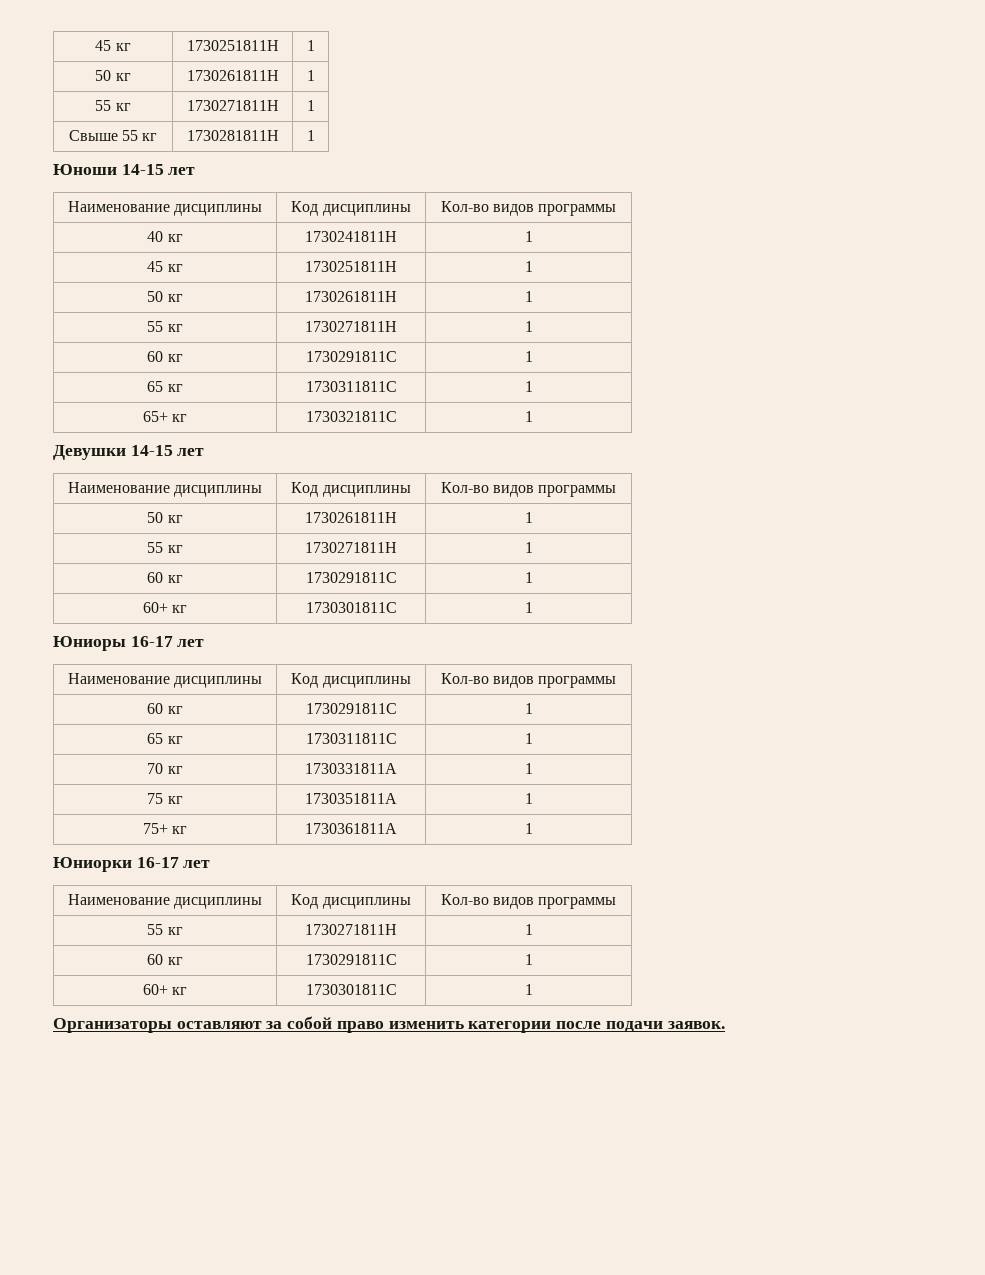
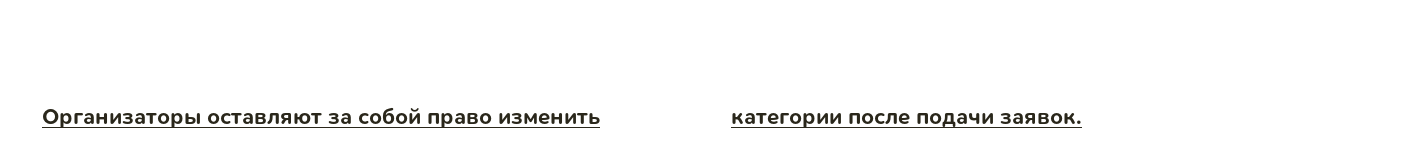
[95,40,131,51] [186,40,279,51] [306,40,315,51] [95,70,131,81] [186,70,279,81] [306,70,315,81] [95,100,131,111] [186,100,279,111] [306,100,315,111] [68,130,158,141] [186,130,279,141] [306,130,315,141] [53,164,196,175] [67,201,263,216] [291,201,411,216] [440,201,617,216] [147,231,183,242] [305,231,397,242] [524,231,533,242] [147,261,183,272] [305,261,397,272] [524,261,533,272] [147,291,183,302] [305,291,397,302] [524,291,533,302] [147,321,183,332] [305,321,397,332] [524,321,533,332] [147,351,183,362] [305,351,397,362] [524,351,533,362] [147,381,183,392] [305,381,397,392] [524,381,533,392] [142,411,188,422] [305,411,397,422] [524,411,533,422] [53,445,205,460] [67,482,263,497] [291,482,411,497] [440,482,617,497] [147,512,183,523] [305,512,397,523] [524,512,533,523] [147,542,183,553] [305,542,397,553] [524,542,533,553] [147,572,183,583] [305,572,397,583] [524,572,533,583] [142,602,188,613] [305,602,397,613] [524,602,533,613] [53,636,205,651] [67,673,263,688] [291,673,411,688] [440,673,617,688] [147,703,183,714] [305,703,397,714] [524,703,533,714] [147,733,183,744] [305,733,397,744] [524,733,533,744] [147,763,183,774] [305,763,397,774] [524,763,533,774] [147,793,183,804] [305,793,397,804] [524,793,533,804] [142,823,188,834] [305,823,397,834] [524,823,533,834] [53,857,211,872] [67,894,263,909] [291,894,411,909] [440,894,617,909] [147,924,183,935] [305,924,397,935] [524,924,533,935] [147,954,183,965] [305,954,397,965] [524,954,533,965] [142,984,188,995] [305,984,397,995] [524,984,533,995] 45 кг | 1730251811Н | 1 // 50 кг | 1730261811Н | 1 // 55 кг | 1730271811Н | 1 // Свыше 55 кг | 1730281811Н | 1 // Юноши 14-15 лет // Наименование дисциплины | Код дисциплины | Кол-во видов программы // 40 кг | 1730241811Н | 1 // 45 кг | 1730251811Н | 1 // 50 кг | 1730261811Н | 1 // 55 кг | 1730271811Н | 1 // 60 кг | 1730291811С | 1 // 65 кг | 1730311811С | 1 // 65+ кг | 1730321811С | 1 // Девушки 14-15 лет // Наименование дисциплины | Код дисциплины | Кол-во видов программы // 50 кг | 1730261811Н | 1 // 55 кг | 1730271811Н | 1 // 60 кг | 1730291811С | 1 // 60+ кг | 1730301811С | 1 // Юниоры 16-17 лет // Наименование дисциплины | Код дисциплины | Кол-во видов программы // 60 кг | 1730291811С | 1 // 65 кг | 1730311811С | 1 // 70 кг | 1730331811А | 1 // 75 кг | 1730351811А | 1 // 75+ кг | 1730361811А | 1 // Юниорки 16-17 лет // Наименование дисциплины | Код дисциплины | Кол-во видов программы // 55 кг | 1730271811Н | 1 // 60 кг | 1730291811С | 1 // 60+ кг | 1730301811С | 1 // -> (42, 118) none

